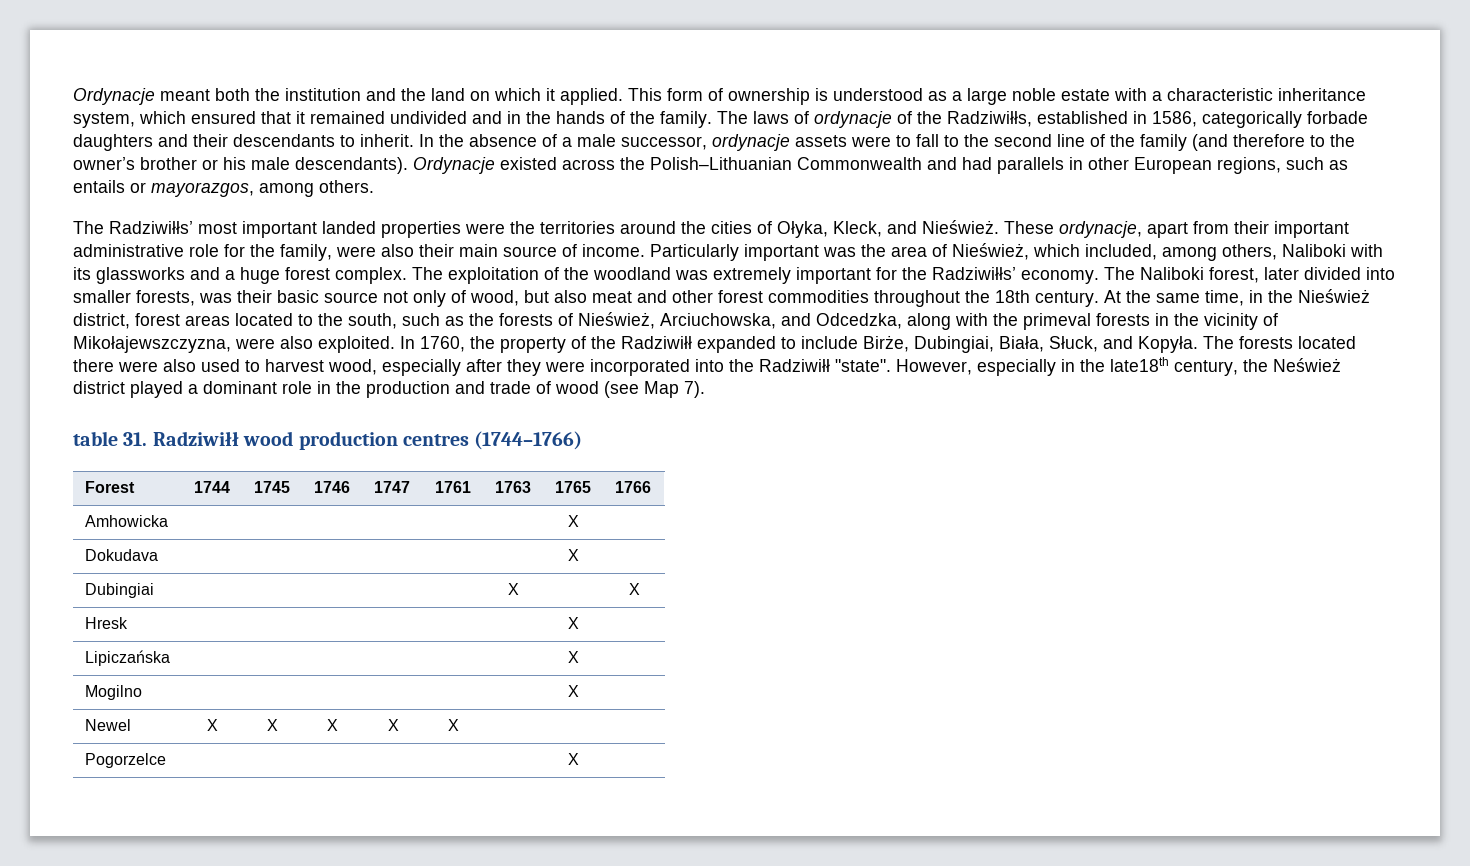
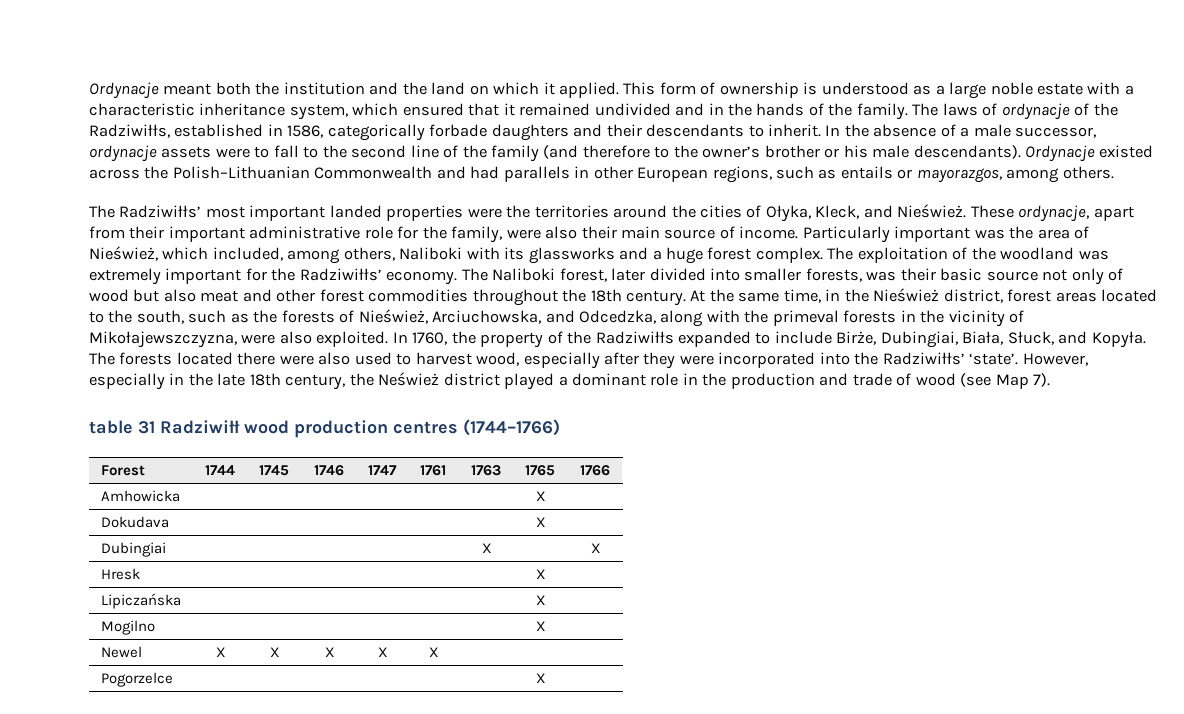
[470,290,519,306] wood, -> [89,289,129,302] wood
[621,336,692,349] Radziwiłł -> [595,331,674,344] Radziwiłłs
[759,359,891,372] Radziwiłł "state". -> [882,352,1019,365] Radziwiłłs’ ‘state’.
[1110,357,1169,372] late18th -> [217,373,281,386] late 18th
[123,432,148,446] 31. -> [138,421,155,434] 31

